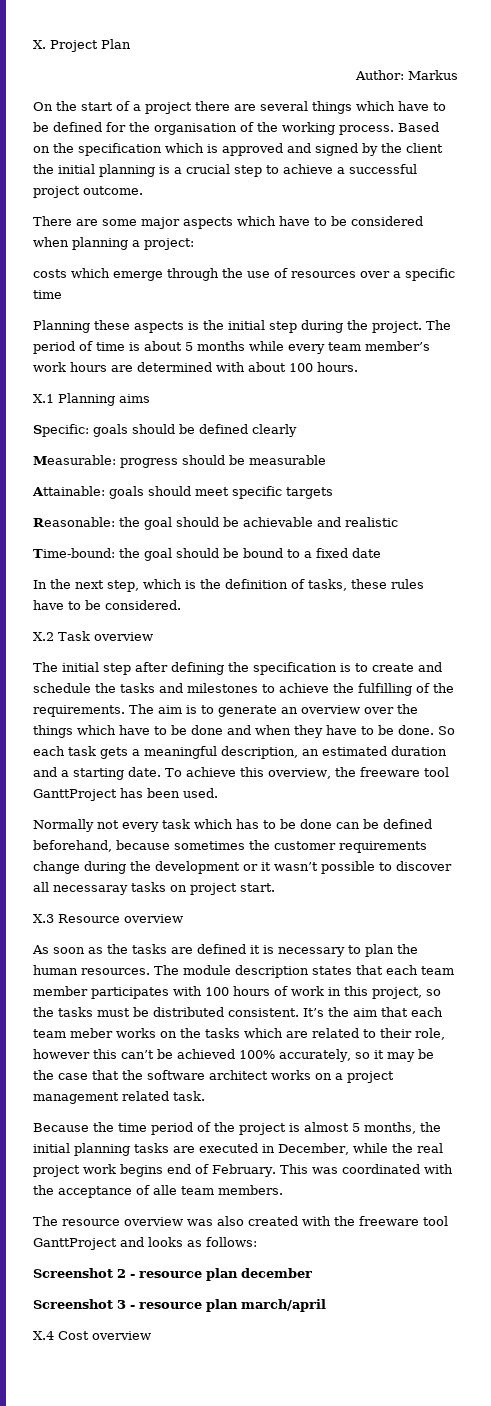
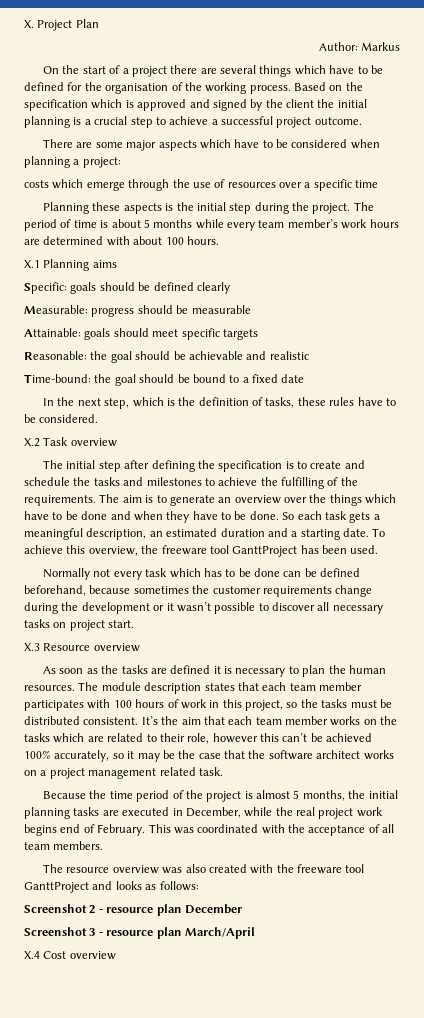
[53,885,128,895] necessaray -> [332,605,383,614] necessary
[70,1028,113,1038] meber -> [285,716,328,725] member
[153,1185,177,1195] alle -> [382,824,395,833] all
[241,1268,312,1278] december -> [184,904,242,914] December
[241,1299,326,1312] march/april -> [184,927,255,939] March/April

